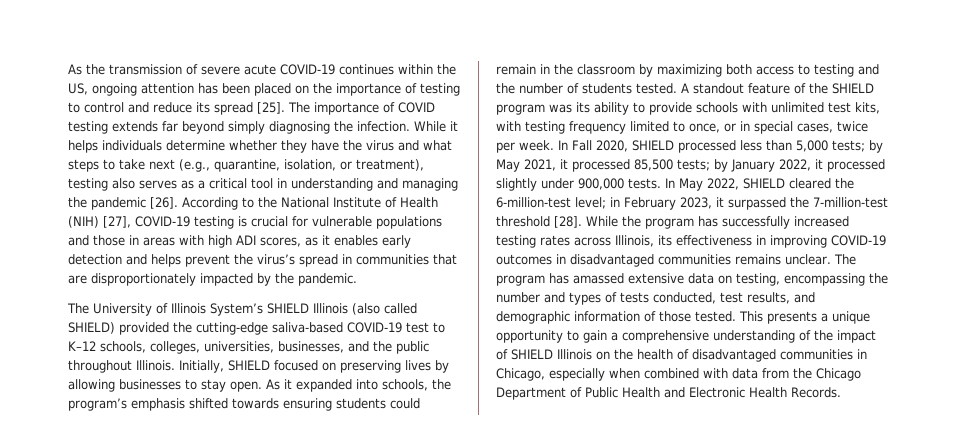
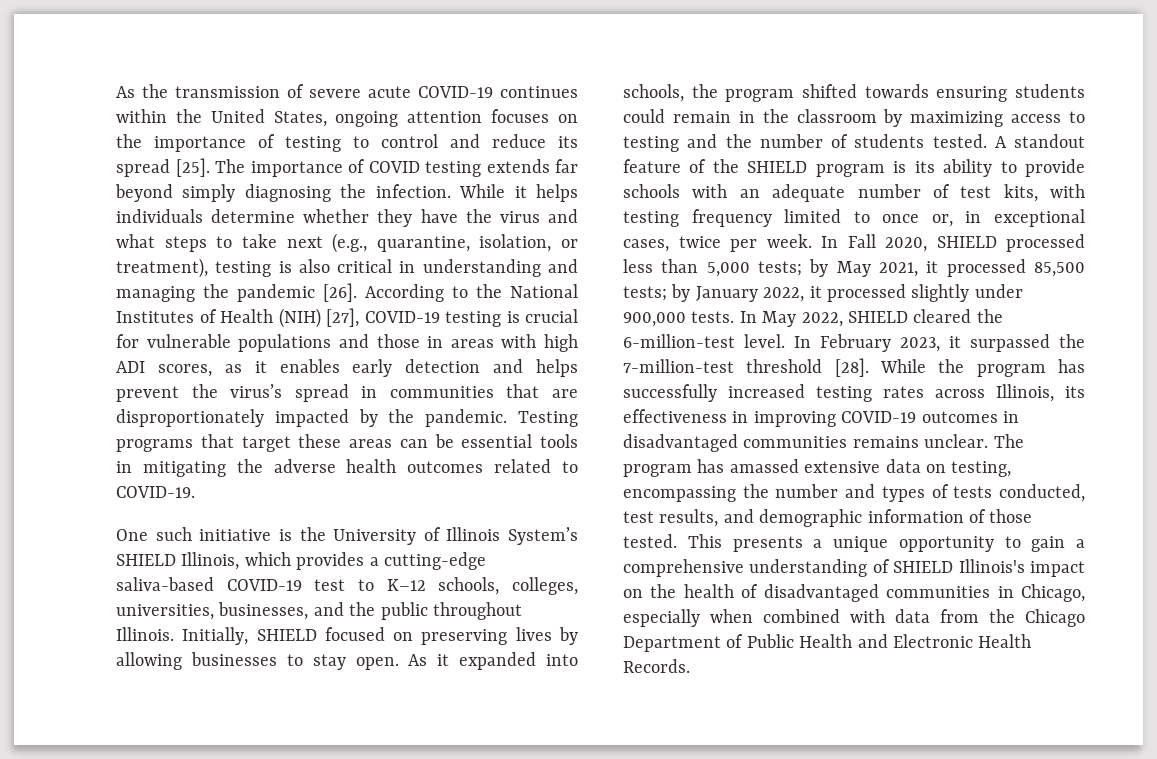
[68,83,291,96] US, ongoing attention has been placed -> [210,109,550,127] United States, ongoing attention focuses
[112,178,273,189] also serves as a critical tool -> [278,259,393,273] is also critical
[333,197,381,208] Institute -> [116,311,194,323] Institutes
[67,303,89,314] // The -> [518,411,578,427] [116,434,578,452] [116,459,578,477] [116,486,195,498] [116,527,326,541] Testing programs that target these areas can be essential tools in mitigating the adverse health outcomes related to COVID-19. // One such initiative is the
[313,303,417,315] [68,322,192,335] Illinois (also called SHIELD) provided the -> [181,552,379,570] Illinois, which provides a
[68,398,185,411] program’s emphasis -> [725,89,795,102] program
[726,64,752,75] both -> (1004, 119) none
[549,104,572,113] was -> [893,161,907,173] is
[771,102,824,113] unlimited -> [739,184,950,202] an adequate number of
[689,121,793,134] once, or in special -> [882,209,1085,227] once or, in exceptional
[575,197,620,209] level; in -> [744,334,811,348] level. In
[814,330,876,343] [496,349,592,360] the impact of SHIELD Illinois -> [893,559,1085,577] SHIELD Illinois's impact

